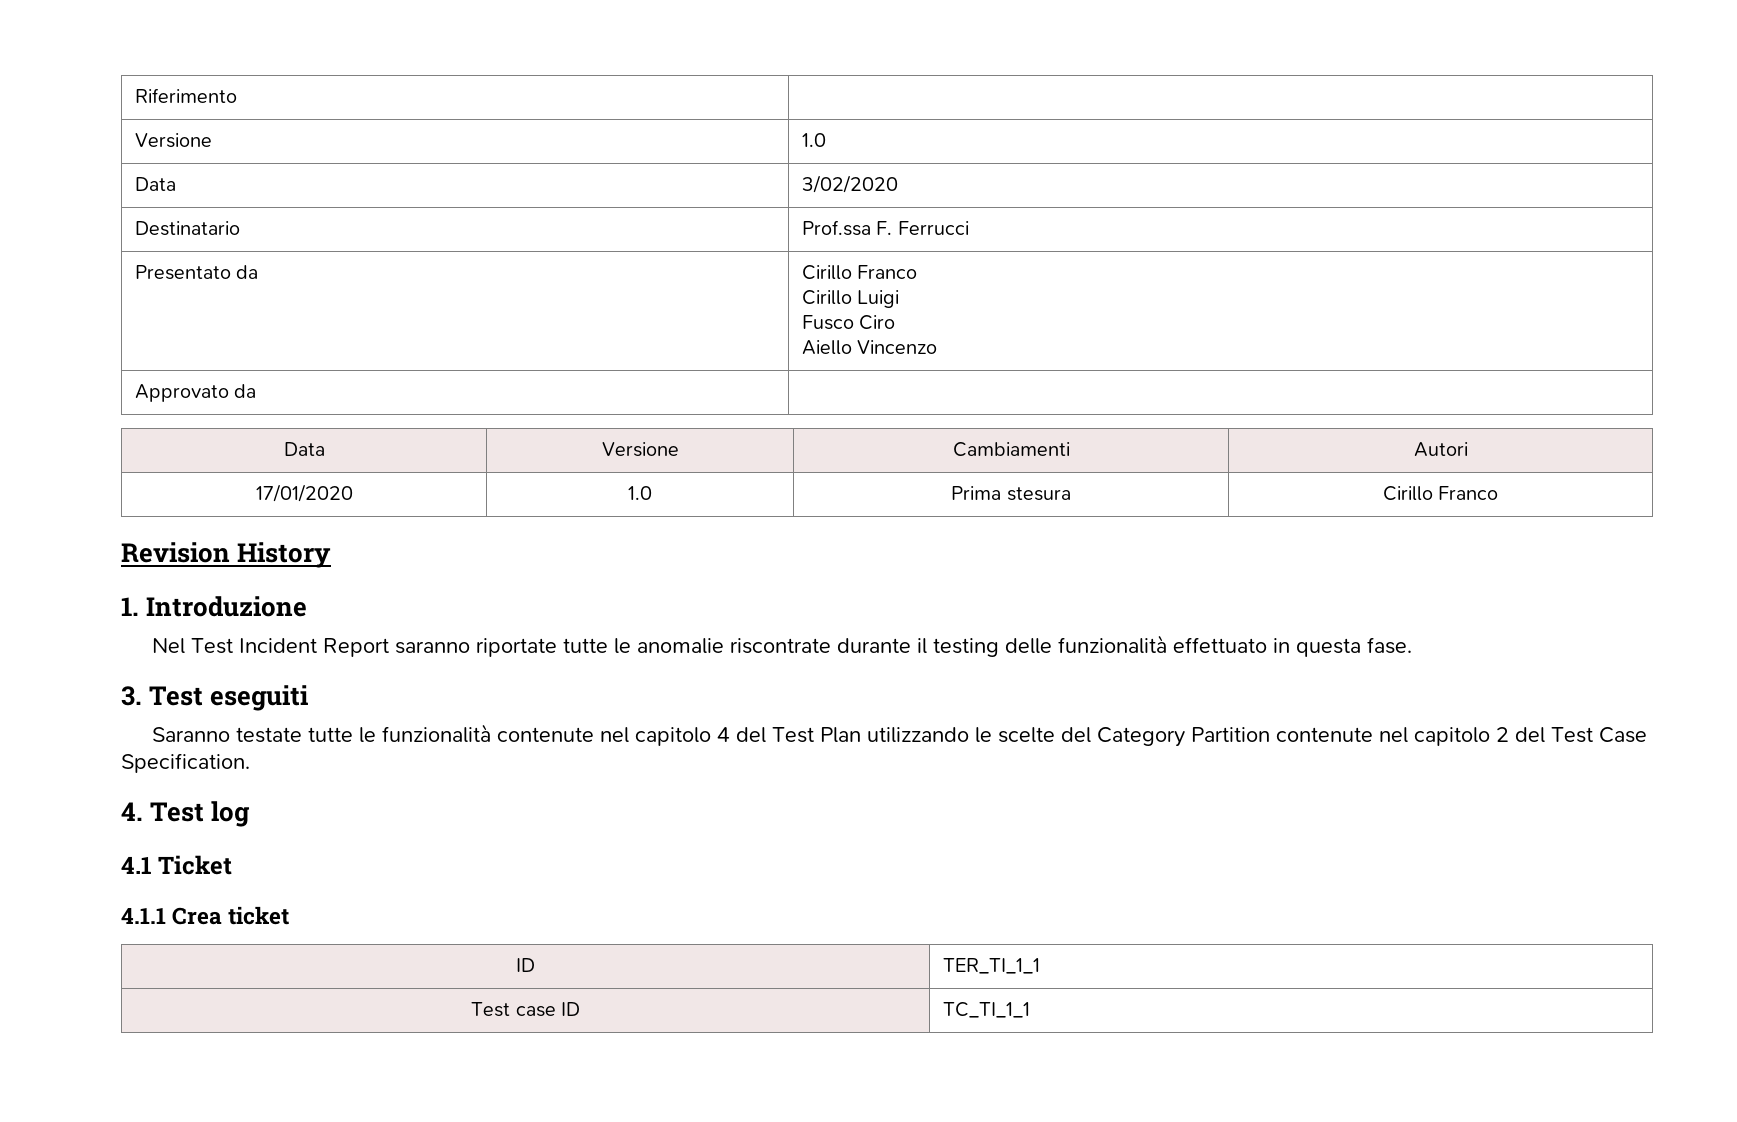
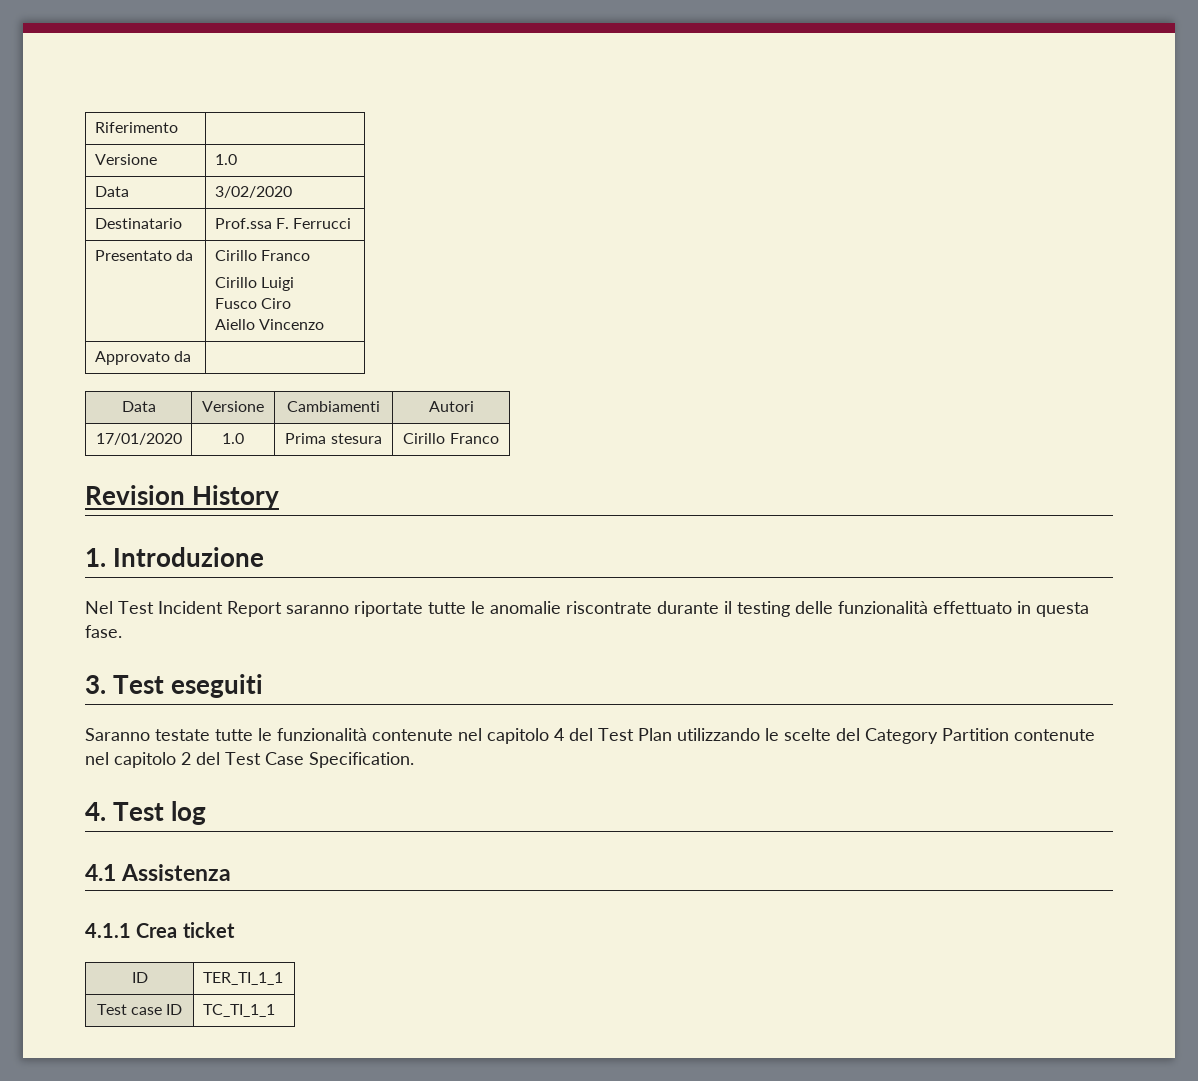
[158,855,233,875] Ticket -> [121,864,232,881] Assistenza

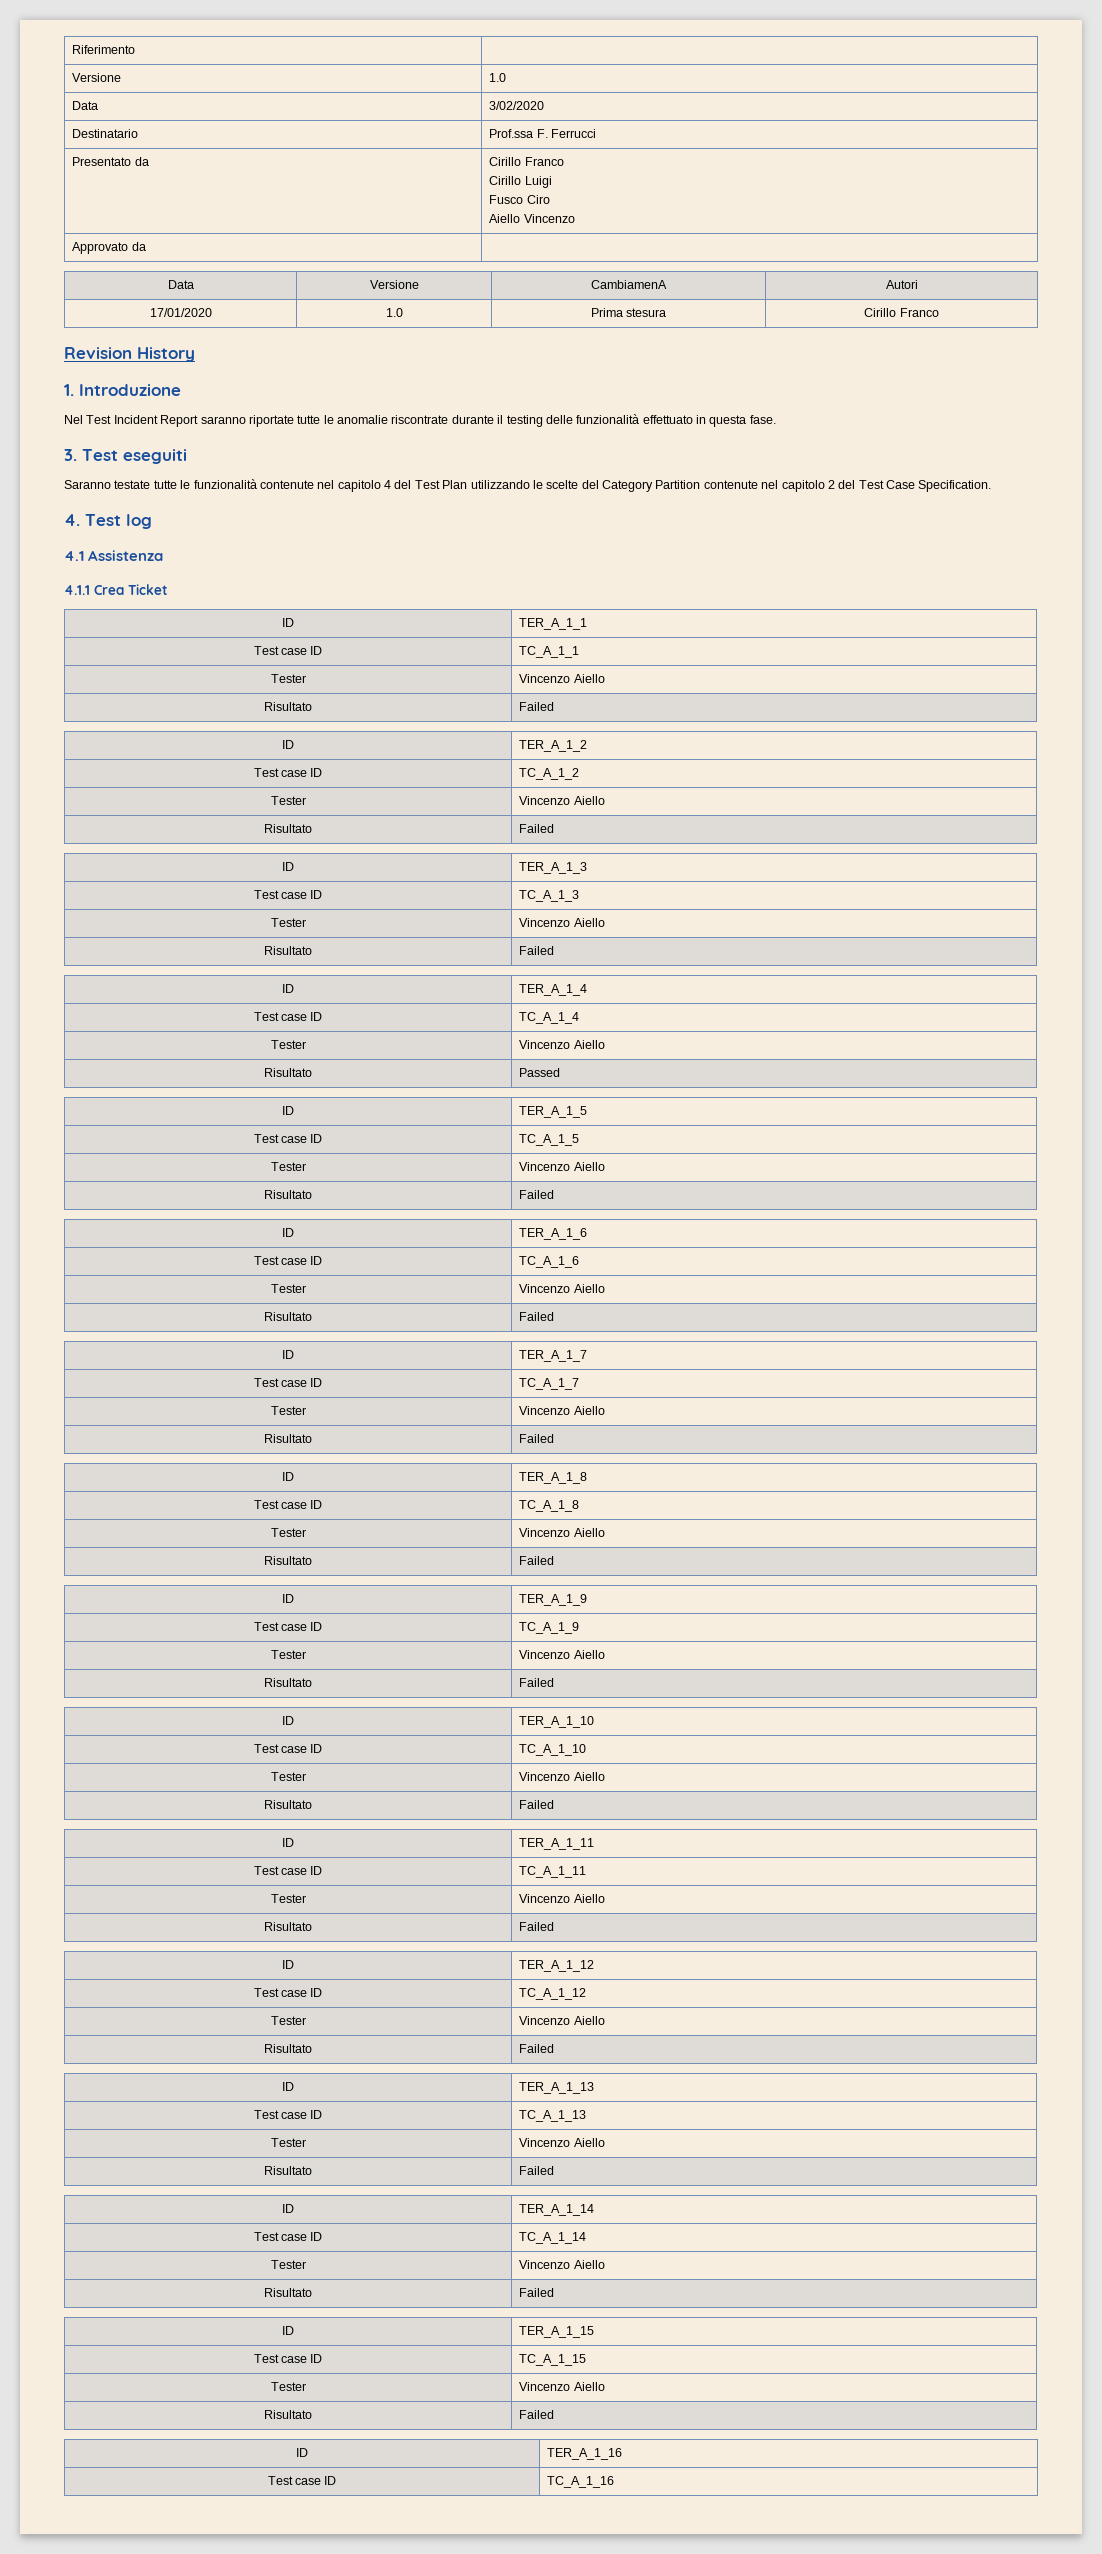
[287,401,380,412] Cambiamenti -> [591,280,667,289] CambiamenA
[182,922,235,938] [131,972,148,983] [202,972,283,985] [96,1004,183,1015] [202,1004,275,1017] ticket // ID | TER_TI_1_1 // Test case ID | TC_TI_1_1 -> [128,584,168,595] [282,618,294,627] [519,618,588,630] [253,646,323,655] [519,646,580,658] [270,674,306,683] [519,674,605,683] [264,702,312,711] [519,702,555,711] [282,740,294,749] [519,740,588,752] [253,768,323,777] [519,768,580,780] [270,796,306,805] [519,796,605,805] [264,824,312,833] [519,824,555,833] [282,862,294,871] [519,862,588,874] [253,890,323,899] [519,890,580,902] [270,918,306,927] [519,918,605,927] [264,946,312,955] [519,946,555,955] [282,984,294,993] [519,984,588,996] [253,1012,323,1021] [519,1012,580,1024] [270,1040,306,1049] [519,1040,605,1049] [264,1068,312,1077] [519,1068,561,1077] [282,1106,294,1115] [519,1106,588,1118] [253,1134,323,1143] [519,1134,580,1146] [270,1162,306,1171] [519,1162,605,1171] [264,1190,312,1199] [519,1190,555,1199] [282,1228,294,1237] [519,1228,588,1240] [253,1256,323,1265] [519,1256,580,1268] [270,1284,306,1293] [519,1284,605,1293] [264,1312,312,1321] [519,1312,555,1321] [282,1350,294,1359] [519,1350,588,1362] [253,1378,323,1387] [519,1378,580,1390] [270,1406,306,1415] [519,1406,605,1415] [264,1434,312,1443] [519,1434,555,1443] [282,1472,294,1481] [519,1472,588,1484] [253,1500,323,1509] [519,1500,580,1512] [270,1528,306,1537] [519,1528,605,1537] [264,1556,312,1565] [519,1556,555,1565] [282,1594,294,1603] [519,1594,588,1606] [253,1622,323,1631] [519,1622,580,1634] [270,1650,306,1659] [519,1650,605,1659] [264,1678,312,1687] [519,1678,555,1687] [282,1716,294,1725] [519,1716,595,1728] [253,1744,323,1753] [519,1744,587,1756] [270,1772,306,1781] [519,1772,605,1781] [264,1800,312,1809] [519,1800,555,1809] [282,1838,294,1847] [519,1838,595,1850] [253,1866,323,1875] [519,1866,587,1878] [270,1894,306,1903] [519,1894,605,1903] [264,1922,312,1931] [519,1922,555,1931] [282,1960,294,1969] [519,1960,595,1972] [253,1988,323,1997] [519,1988,587,2000] [270,2016,306,2025] [519,2016,605,2025] [264,2044,312,2053] [519,2044,555,2053] [282,2082,294,2091] [519,2082,595,2094] [253,2110,323,2119] [519,2110,587,2122] [270,2138,306,2147] [519,2138,605,2147] [264,2166,312,2175] [519,2166,555,2175] [282,2204,294,2213] [519,2204,595,2216] [253,2232,323,2241] [519,2232,587,2244] [270,2260,306,2269] [519,2260,605,2269] [264,2288,312,2297] [519,2288,555,2297] [282,2326,294,2335] [519,2326,595,2338] [253,2354,323,2363] [519,2354,587,2366] [270,2382,306,2391] [519,2382,605,2391] [264,2410,312,2419] [519,2410,555,2419] [296,2448,308,2457] [547,2448,623,2460] [267,2476,337,2485] [547,2476,615,2488] Ticket // ID | TER_A_1_1 // Test case ID | TC_A_1_1 // Tester | Vincenzo Aiello // Risultato | Failed // ID | TER_A_1_2 // Test case ID | TC_A_1_2 // Tester | Vincenzo Aiello // Risultato | Failed // ID | TER_A_1_3 // Test case ID | TC_A_1_3 // Tester | Vincenzo Aiello // Risultato | Failed // ID | TER_A_1_4 // Test case ID | TC_A_1_4 // Tester | Vincenzo Aiello // Risultato | Passed // ID | TER_A_1_5 // Test case ID | TC_A_1_5 // Tester | Vincenzo Aiello // Risultato | Failed // ID | TER_A_1_6 // Test case ID | TC_A_1_6 // Tester | Vincenzo Aiello // Risultato | Failed // ID | TER_A_1_7 // Test case ID | TC_A_1_7 // Tester | Vincenzo Aiello // Risultato | Failed // ID | TER_A_1_8 // Test case ID | TC_A_1_8 // Tester | Vincenzo Aiello // Risultato | Failed // ID | TER_A_1_9 // Test case ID | TC_A_1_9 // Tester | Vincenzo Aiello // Risultato | Failed // ID | TER_A_1_10 // Test case ID | TC_A_1_10 // Tester | Vincenzo Aiello // Risultato | Failed // ID | TER_A_1_11 // Test case ID | TC_A_1_11 // Tester | Vincenzo Aiello // Risultato | Failed // ID | TER_A_1_12 // Test case ID | TC_A_1_12 // Tester | Vincenzo Aiello // Risultato | Failed // ID | TER_A_1_13 // Test case ID | TC_A_1_13 // Tester | Vincenzo Aiello // Risultato | Failed // ID | TER_A_1_14 // Test case ID | TC_A_1_14 // Tester | Vincenzo Aiello // Risultato | Failed // ID | TER_A_1_15 // Test case ID | TC_A_1_15 // Tester | Vincenzo Aiello // Risultato | Failed // ID | TER_A_1_16 // Test case ID | TC_A_1_16

